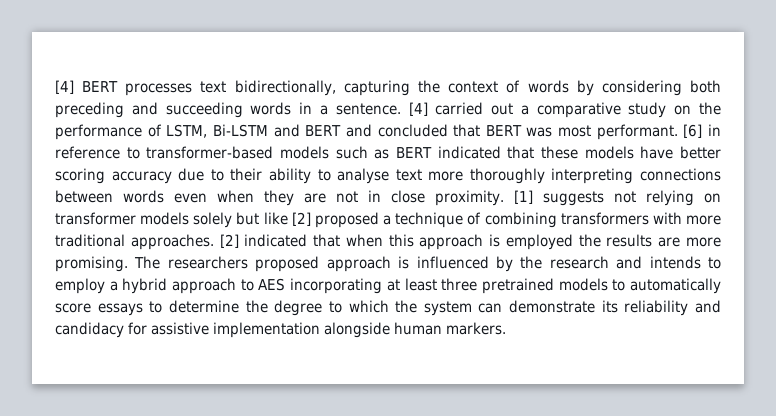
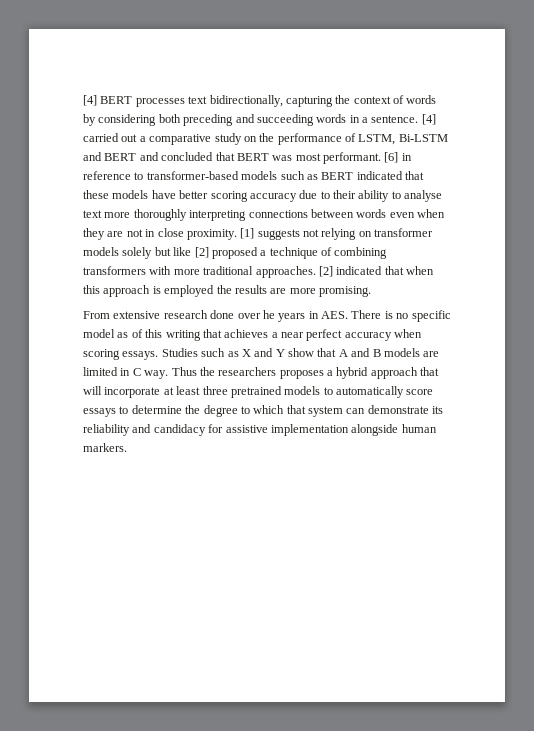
[134,256,721,272] [55,278,383,294] The researchers proposed approach is influenced by the research and intends to employ a hybrid approach to AES incorporating -> [83,310,451,322] [83,329,423,341] [83,348,440,360] [83,367,440,379] [83,386,161,398] // From extensive research done over he years in AES. There is no specific model as of this writing that achieves a near perfect accuracy when scoring essays. Studies such as X and Y show that A and B models are limited in C way. Thus the researchers proposes a hybrid approach that will incorporate
[395,300,418,313] the -> [286,405,306,414] that

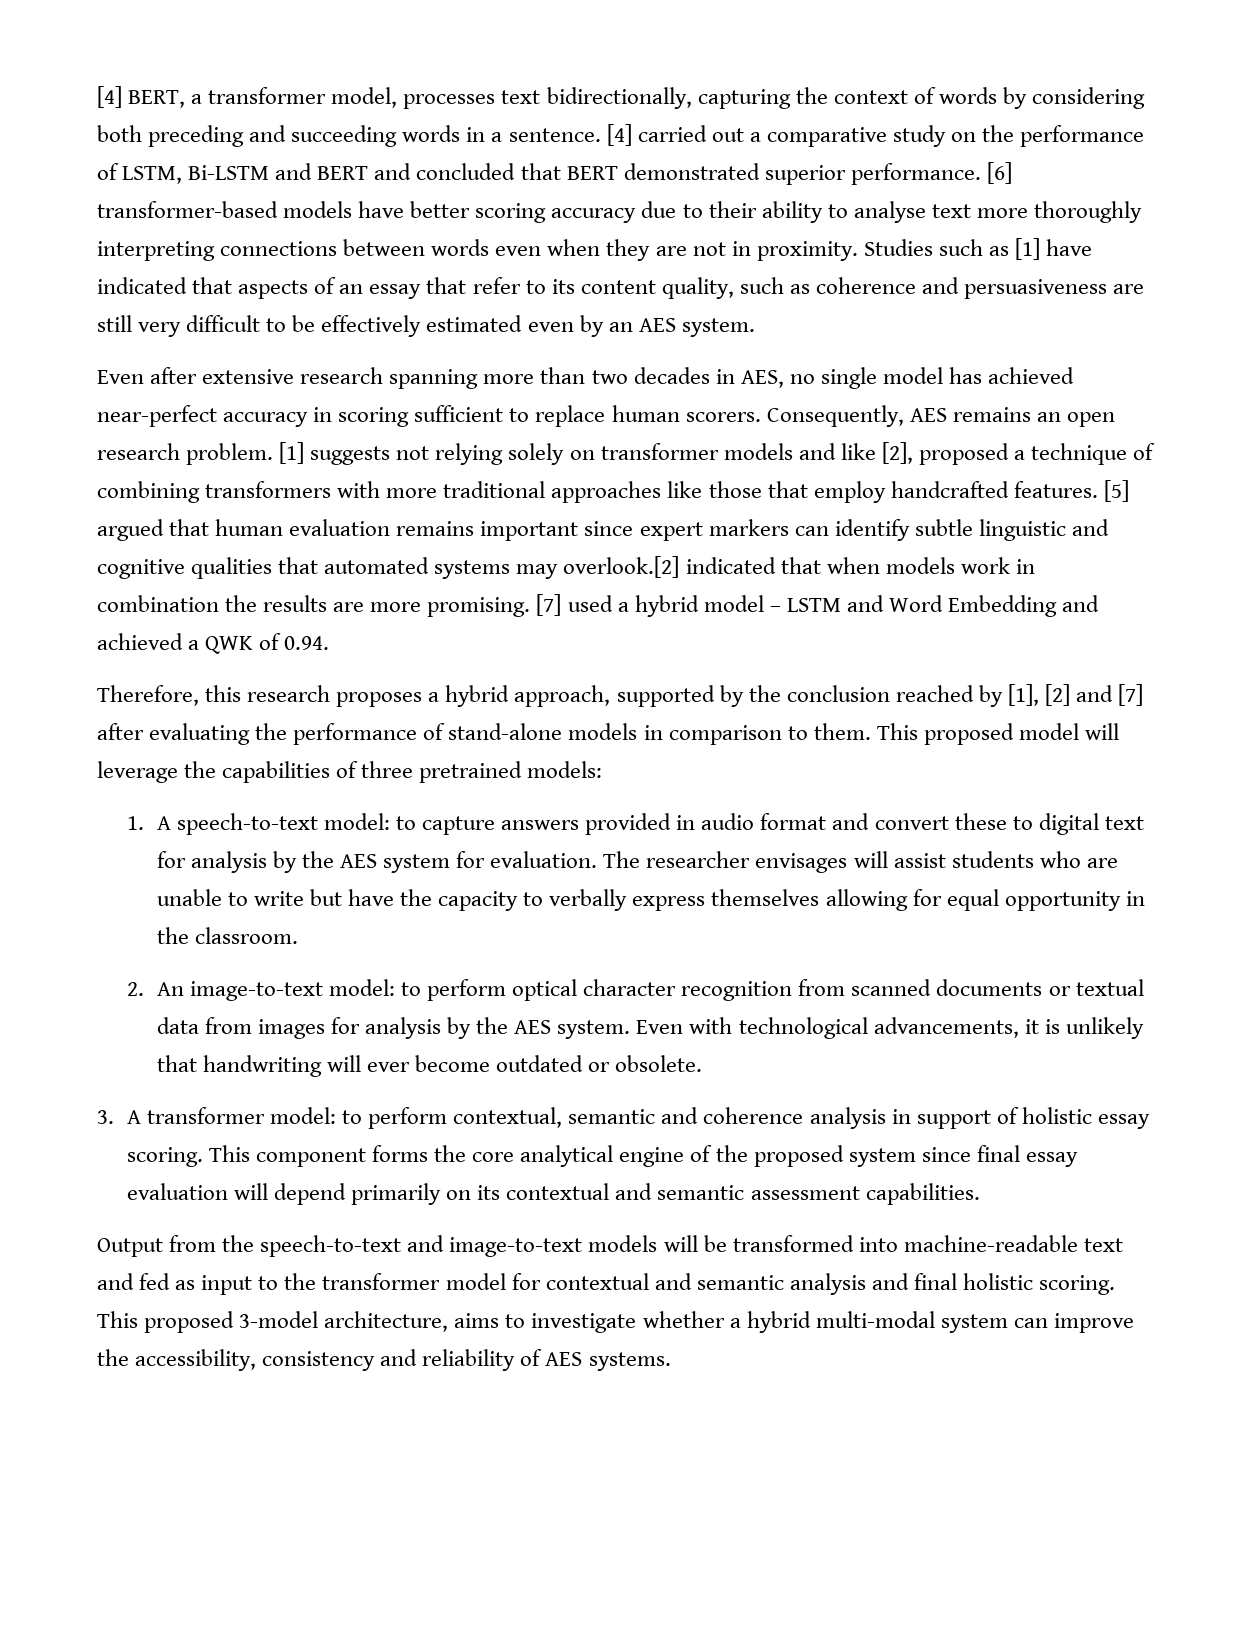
[83,95,133,106] [4] BERT -> [97,86,398,108] [4] BERT, a transformer model,
[272,152,412,164] [83,171,424,180] [83,190,109,199] was most performant. [6] in reference to transformer-based models such as BERT indicated that these -> [623,162,1012,185] [97,201,278,218] demonstrated superior performance. [6] transformer-based
[157,228,237,240] close proximity. -> [756,238,1093,261] [97,277,1145,299] [97,315,755,337] [97,367,1075,389] [97,405,1115,427] [97,443,274,465] proximity. Studies such as [1] have indicated that aspects of an essay that refer to its content quality, such as coherence and persuasiveness are still very difficult to be effectively estimated even by an AES system. // Even after extensive research spanning more than two decades in AES, no single model has achieved near-perfect accuracy in scoring sufficient to replace human scorers. Consequently, AES remains an open research problem.
(357, 234) none -> [508,443,565,465] solely
[122,247,209,259] solely but like [2] -> [798,442,913,464] and like [2],
[255,266,434,278] [83,285,215,297] approaches. [2] indicated that when this approach is employed -> [551,480,1129,503] [97,519,1109,541] [97,556,1035,579] [97,595,219,612] approaches like those that employ handcrafted features. [5] argued that human evaluation remains important since expert markers can identify subtle linguistic and cognitive qualities that automated systems may overlook.[2] indicated that when models work in combination
[83,310,451,322] [83,329,423,341] [83,348,440,360] [83,367,440,379] [83,386,434,398] [83,405,444,417] [83,424,437,436] [83,443,127,452] // From extensive research done over he years in AES. There is no specific model as of this writing that achieves a near perfect accuracy when scoring essays. Studies such as X and Y show that A and B models are limited in C way. Thus the researchers proposes a hybrid approach that will incorporate at least three pretrained models to automatically score essays to determine the degree to which that system can demonstrate its reliability and candidacy for assistive implementation alongside human markers. -> [536,594,1100,617] [97,633,330,654] [97,684,1144,707] [97,723,1120,745] [97,761,603,783] [126,813,1144,835] [156,851,1118,873] [156,889,1145,911] [156,927,298,944] [126,979,1144,1001] [156,1017,1144,1039] [156,1055,703,1077] [97,1107,1150,1129] [126,1145,1078,1167] [126,1183,980,1205] [97,1235,1123,1257] [97,1273,1116,1295] [97,1311,1134,1333] [97,1349,671,1371] [7] used a hybrid model – LSTM and Word Embedding and achieved a QWK of 0.94. // Therefore, this research proposes a hybrid approach, supported by the conclusion reached by [1], [2] and [7] after evaluating the performance of stand-alone models in comparison to them. This proposed model will leverage the capabilities of three pretrained models: // 1. A speech-to-text model: to capture answers provided in audio format and convert these to digital text for analysis by the AES system for evaluation. The researcher envisages will assist students who are unable to write but have the capacity to verbally express themselves allowing for equal opportunity in the classroom. // 2. An image-to-text model: to perform optical character recognition from scanned documents or textual data from images for analysis by the AES system. Even with technological advancements, it is unlikely that handwriting will ever become outdated or obsolete. // 3. A transformer model: to perform contextual, semantic and coherence analysis in support of holistic essay scoring. This component forms the core analytical engine of the proposed system since final essay evaluation will depend primarily on its contextual and semantic assessment capabilities. // Output from the speech-to-text and image-to-text models will be transformed into machine-readable text and fed as input to the transformer model for contextual and semantic analysis and final holistic scoring. This proposed 3-model architecture, aims to investigate whether a hybrid multi-modal system can improve the accessibility, consistency and reliability of AES systems.

